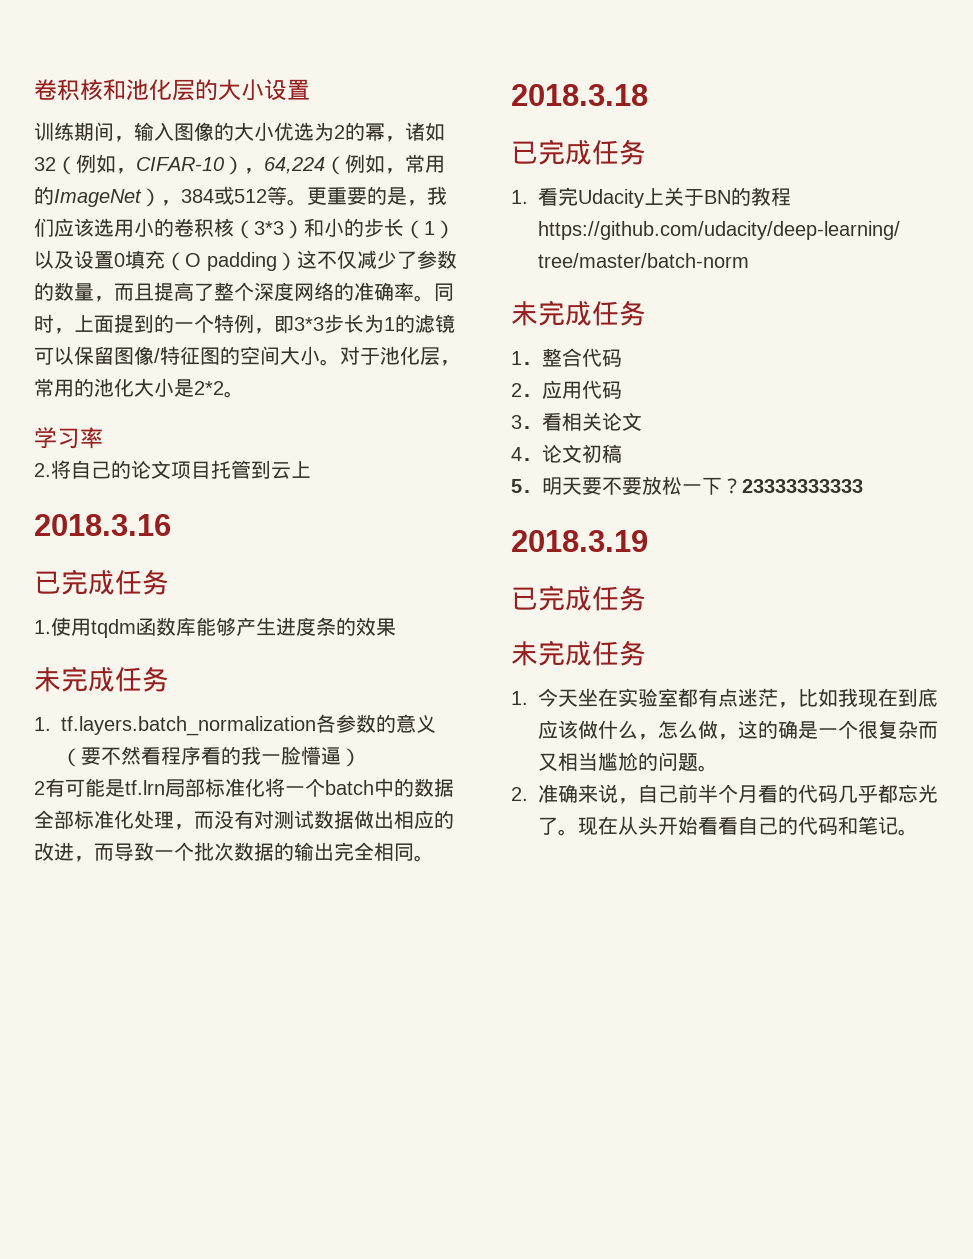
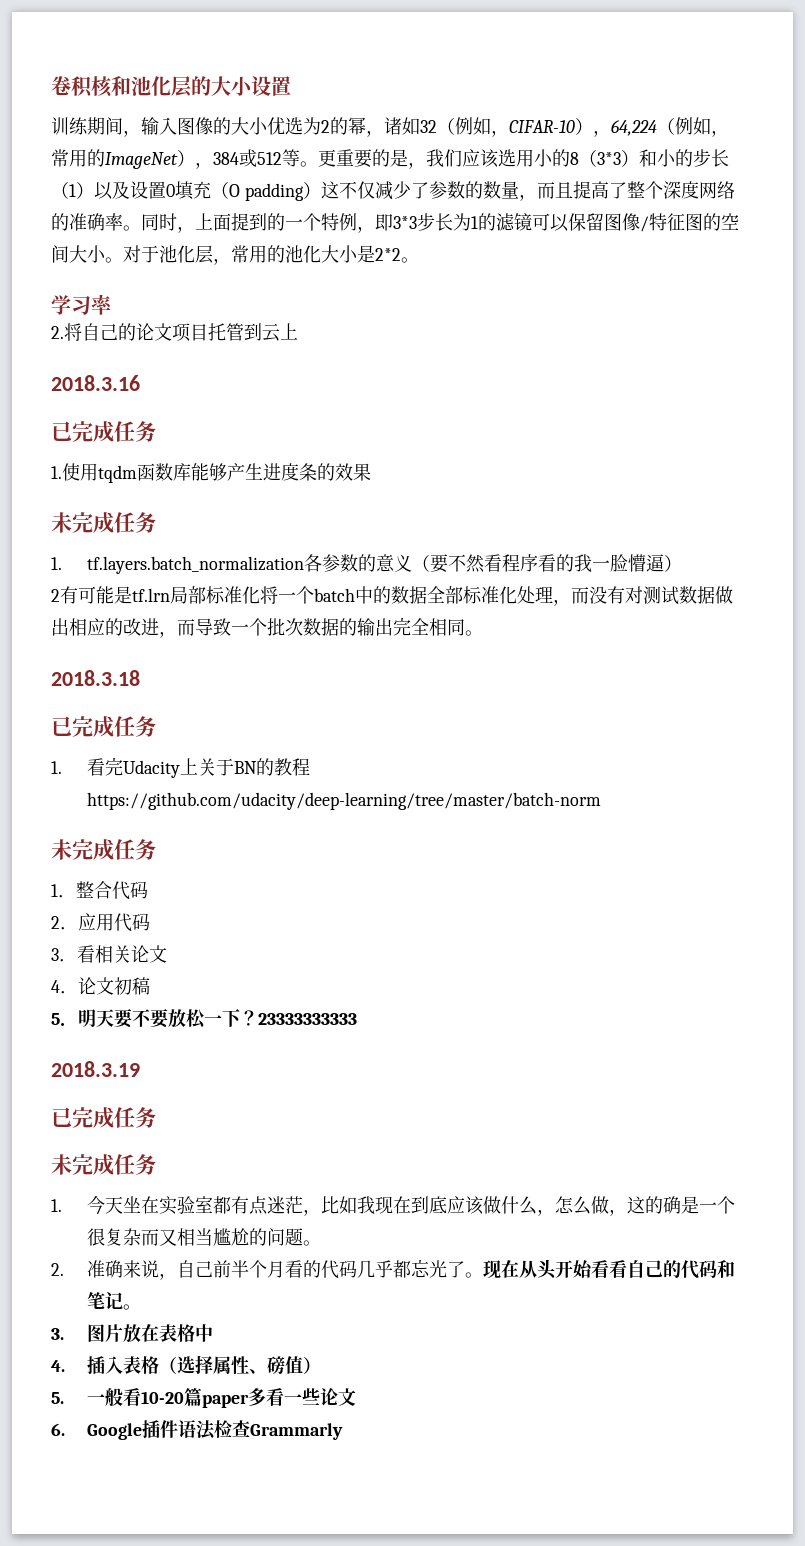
[174,218,234,237] 卷积核 -> [570,152,579,165] 8
(918, 832) none -> [51,1324,213,1343] [51,1355,321,1375] [51,1388,356,1408] [51,1420,343,1440] // 3.图片放在表格中 // 4.插入表格（选择属性、磅值） // 5.一般看10-20篇paper多看一些论文 // 6. Google插件语法检查Grammarly

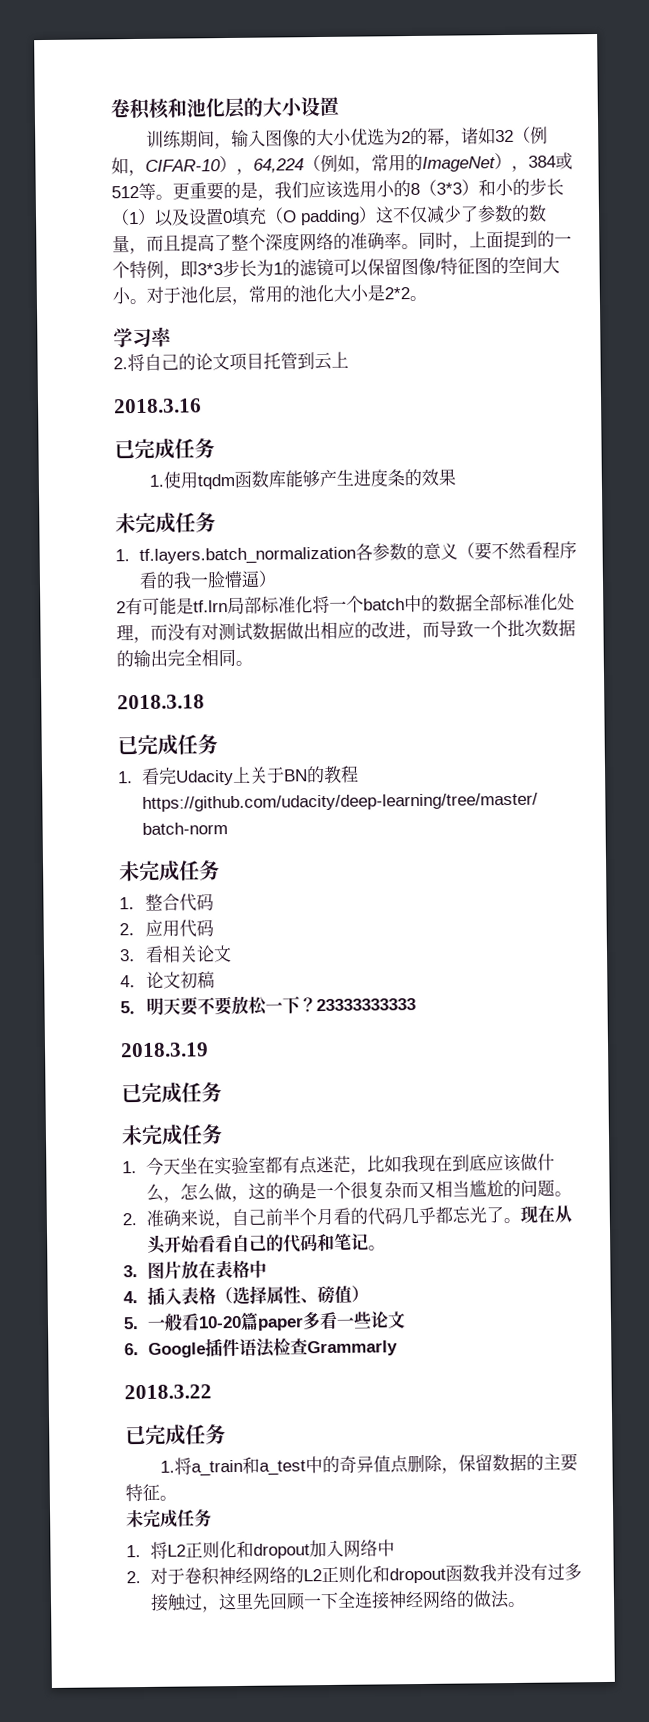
(343, 1431) none -> [124,1384,212,1400] [125,1424,226,1445] [160,1453,579,1477] [125,1483,177,1503] [126,1508,212,1529] [126,1539,396,1559] [126,1563,583,1586] [150,1590,527,1613] // 2018.3.22 // 已完成任务 // 1.将a_train和a_test中的奇异值点删除，保留数据的主要特征。 // 未完成任务 // 1.将L2正则化和dropout加入网络中 // 2.对于卷积神经网络的L2正则化和dropout函数我并没有过多接触过，这里先回顾一下全连接神经网络的做法。

